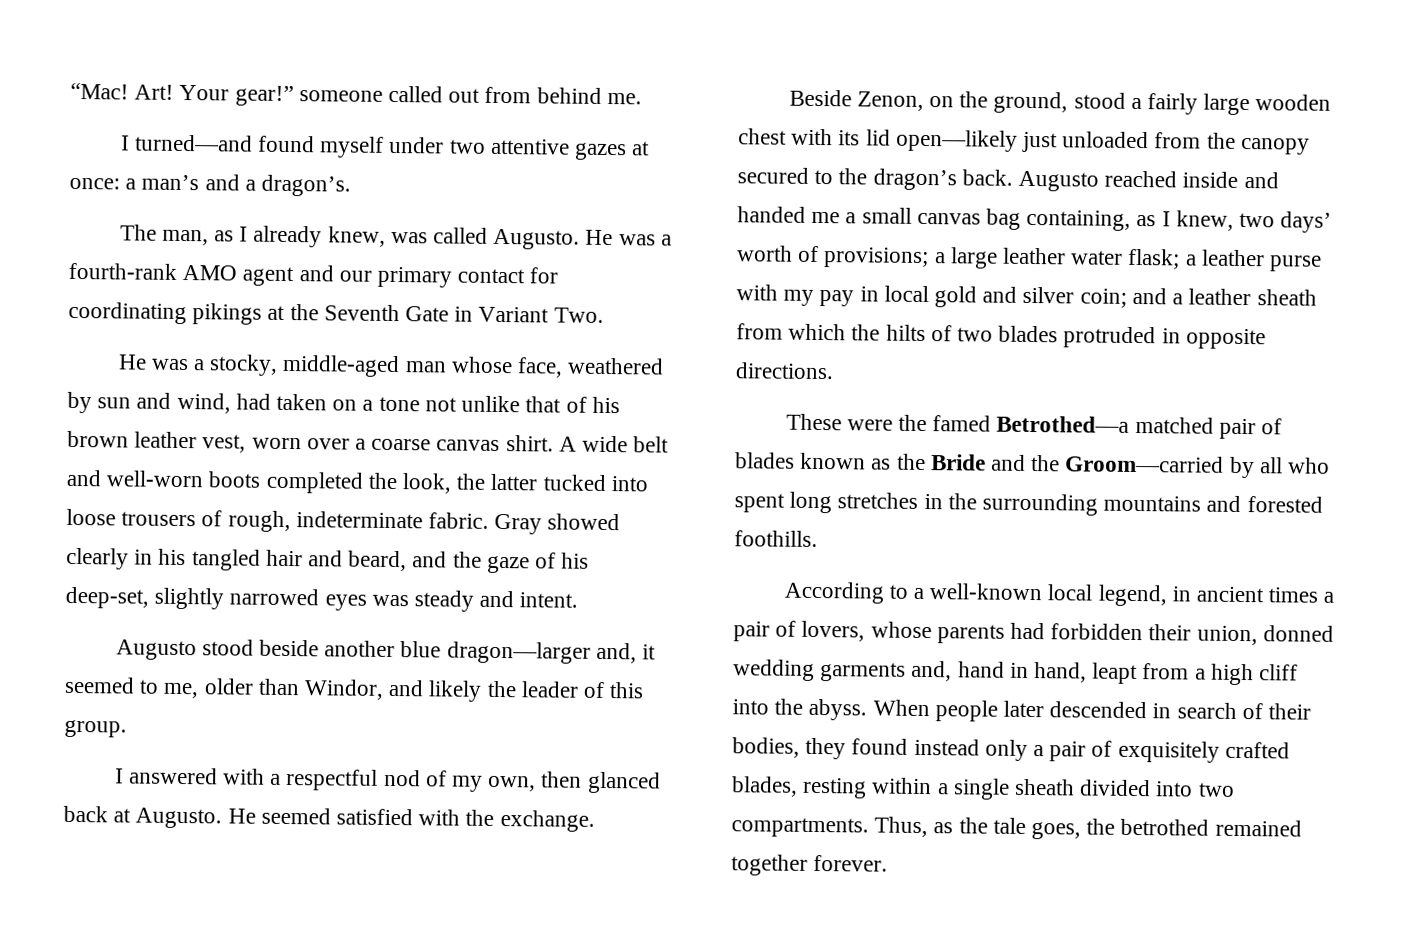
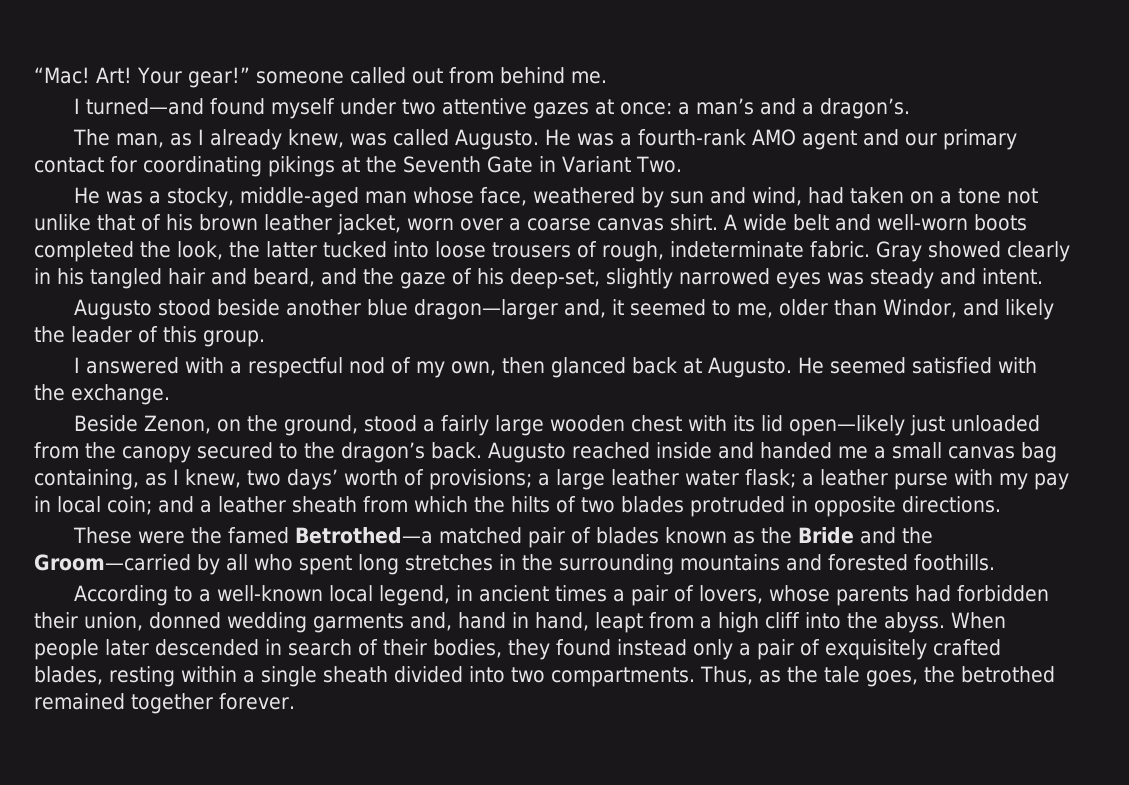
[202,434,247,453] vest, -> [336,214,401,235] jacket,
[934,286,1075,308] gold and silver -> (101, 504) none

